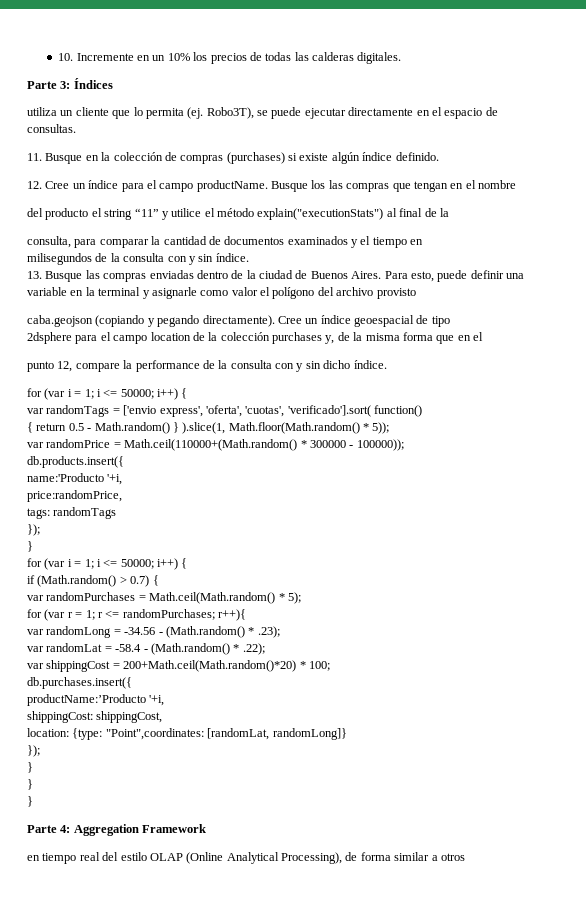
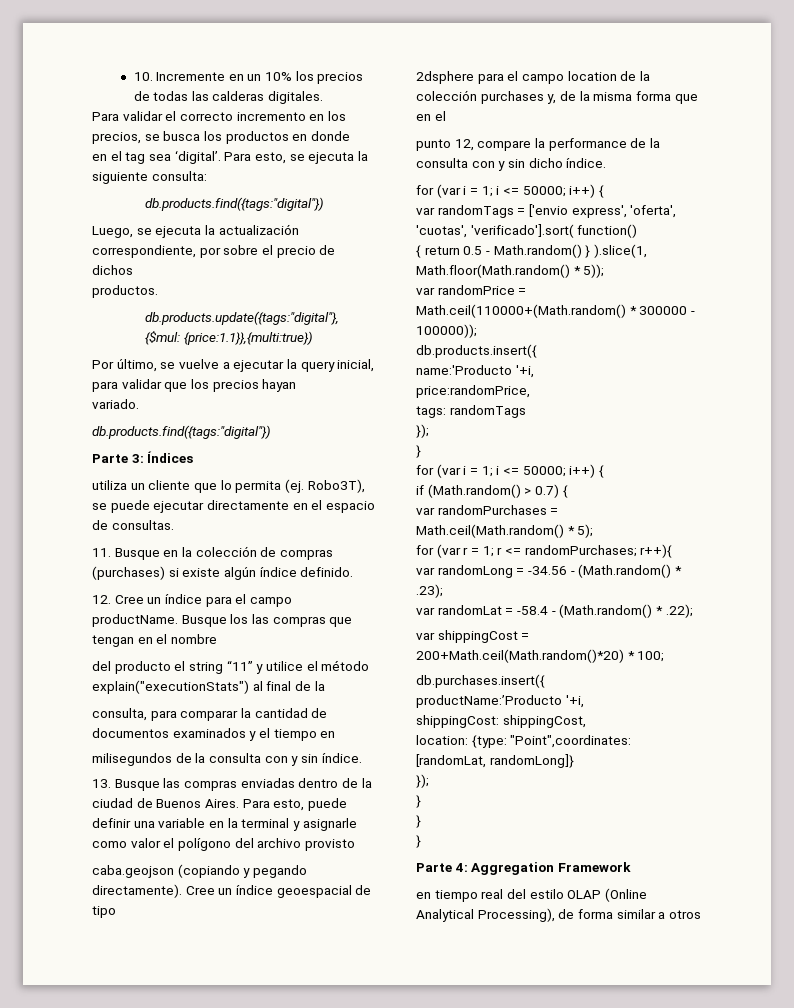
(402, 58) none -> [92,111,346,121] [92,131,350,144] [92,150,368,164] [92,171,207,184] [145,197,325,211] [92,224,299,238] [92,245,336,258] [92,265,133,275] [92,285,158,298] [145,311,340,325] [145,331,314,345] [92,359,375,372] [92,379,297,392] [92,399,139,409] [92,425,271,439] // Para validar el correcto incremento en los precios, se busca los productos en donde // en el tag sea ‘digital’. Para esto, se ejecuta la siguiente consulta: // db.products.find({tags:"digital"}) // Luego, se ejecuta la actualización correspondiente, por sobre el precio de dichos // productos. // db.products.update({tags:"digital"}, {$mul: {price:1.1}},{multi:true}) // Por último, se vuelve a ejecutar la query inicial, para validar que los precios hayan // variado. // db.products.find({tags:"digital"})

